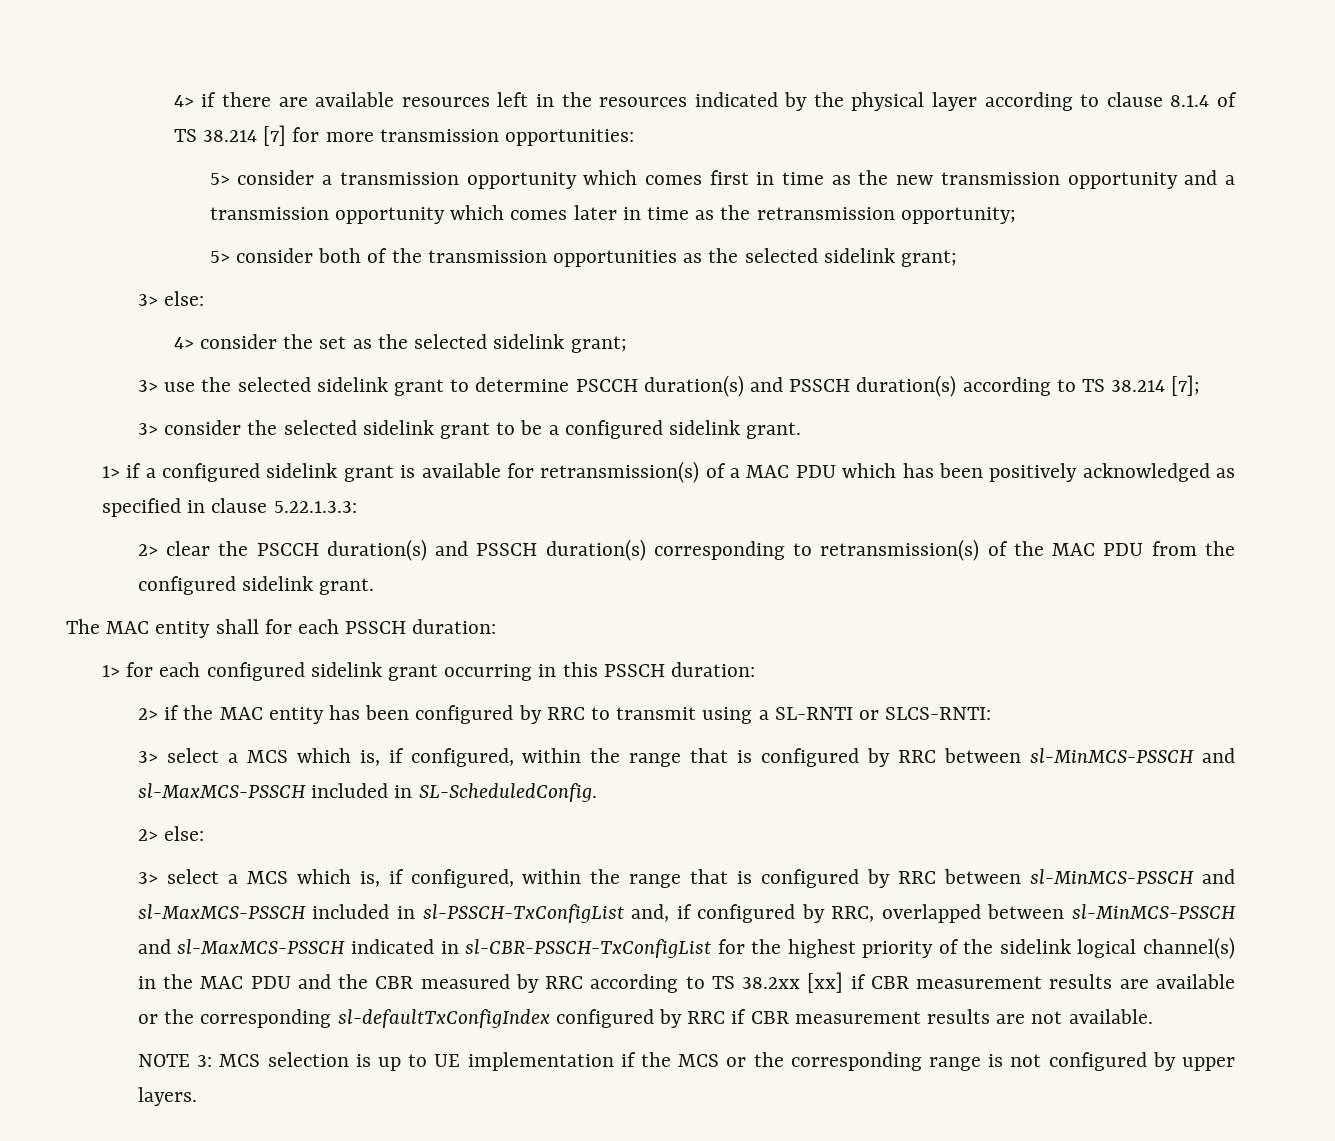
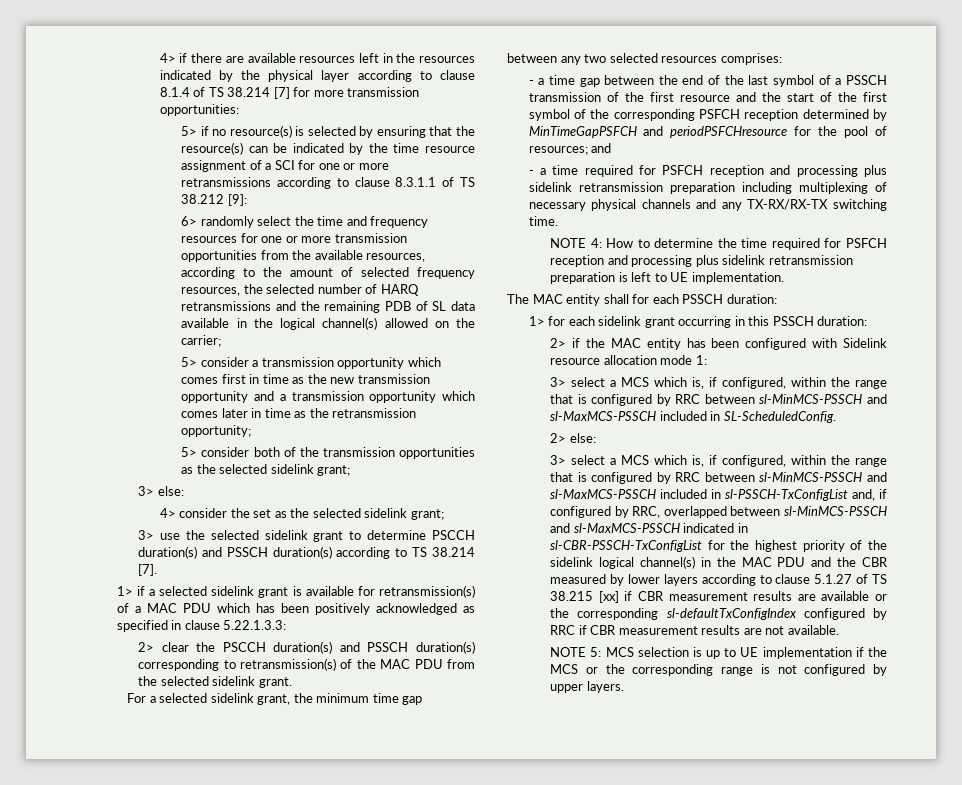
(635, 137) none -> [181,125,475,138] [181,142,475,155] [181,160,389,172] [181,177,475,189] [181,194,247,206] [181,216,429,228] [181,233,407,243] [181,250,426,262] [181,267,475,279] [181,284,419,296] [181,301,475,313] [181,317,476,330] [181,335,222,347] // 5> if no resource(s) is selected by ensuring that the resource(s) can be indicated by the time resource assignment of a SCI for one or more retransmissions according to clause 8.3.1.1 of TS 38.212 [9]: // 6> randomly select the time and frequency resources for one or more transmission opportunities from the available resources, according to the amount of selected frequency resources, the selected number of HARQ retransmissions and the remaining PDB of SL data available in the logical channel(s) allowed on the carrier;
[1171,375,1201,396] [137,420,802,439] [7]; // 3> consider the selected sidelink grant to be a configured sidelink grant. -> [138,564,158,576] [7].
[162,463,261,482] configured -> [159,586,208,596] selected
[137,576,375,595] configured sidelink grant. -> [160,676,292,688] [127,693,423,705] [507,53,782,65] [528,75,887,87] [528,92,887,102] [528,109,887,121] [528,126,887,138] [528,143,612,155] [528,165,887,177] [528,182,887,194] [528,199,887,211] [528,216,558,226] [550,238,887,250] [550,255,853,267] [550,272,784,284] selected sidelink grant. // For a selected sidelink grant, the minimum time gap between any two selected resources comprises: // - a time gap between the end of the last symbol of a PSSCH transmission of the first resource and the start of the first symbol of the corresponding PSFCH reception determined by MinTimeGapPSFCH and periodPSFCHresource for the pool of resources; and // - a time required for PSFCH reception and processing plus sidelink retransmission preparation including multiplexing of necessary physical channels and any TX-RX/RX-TX switching time. // NOTE 4: How to determine the time required for PSFCH reception and processing plus sidelink retransmission preparation is left to UE implementation.
[206,662,305,681] configured -> (595, 321) none
[518,705,992,724] by RRC to transmit using a SL-RNTI or SLCS-RNTI: -> [812,338,887,348] [550,355,707,365] with Sidelink resource allocation mode 1:
[545,974,801,993] RRC according to TS 38.2xx -> [627,574,887,586] [550,591,594,601] lower layers according to clause 5.1.27 of TS 38.215
[197,1055,213,1067] 3: -> [590,647,602,657] 5:

